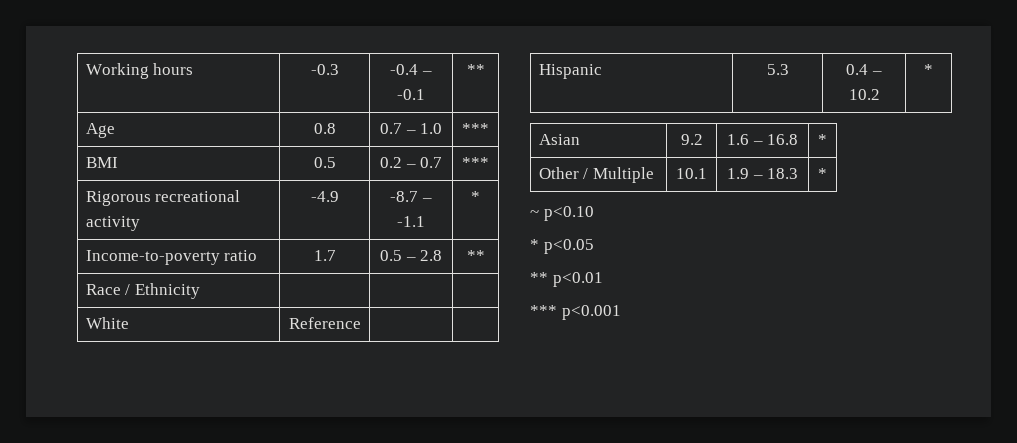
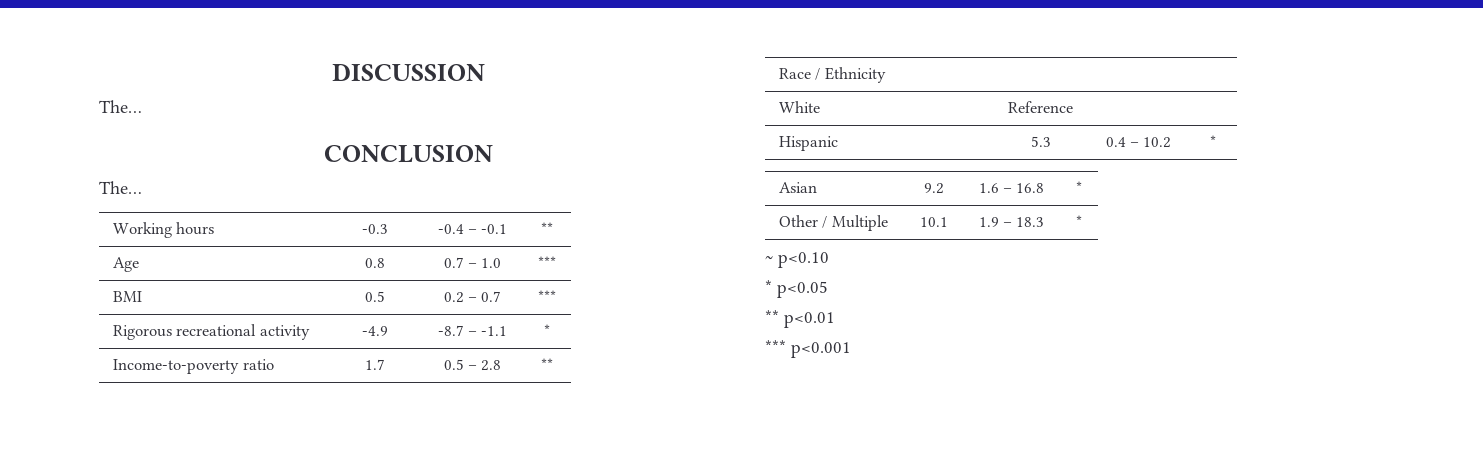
(85, 71) none -> [332,63,485,81] [99,100,142,113] [324,145,493,163] [99,181,142,194] DISCUSSION // The… // CONCLUSION // The… //

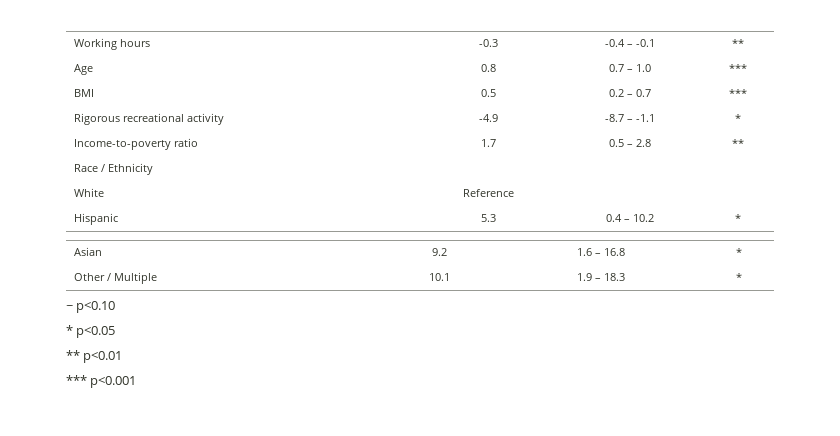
[332,63,485,81] [99,100,142,113] [324,145,493,163] [99,181,142,194] DISCUSSION // The… // CONCLUSION // The… // -> (73, 44) none

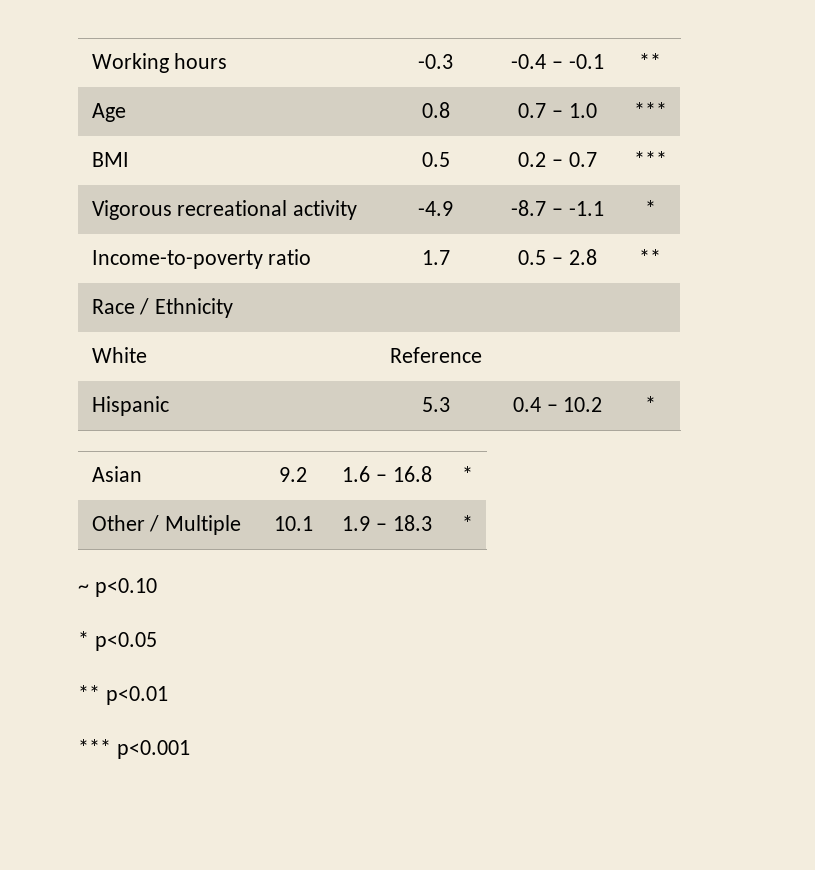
[73,113,120,125] Rigorous -> [91,200,172,220] Vigorous

